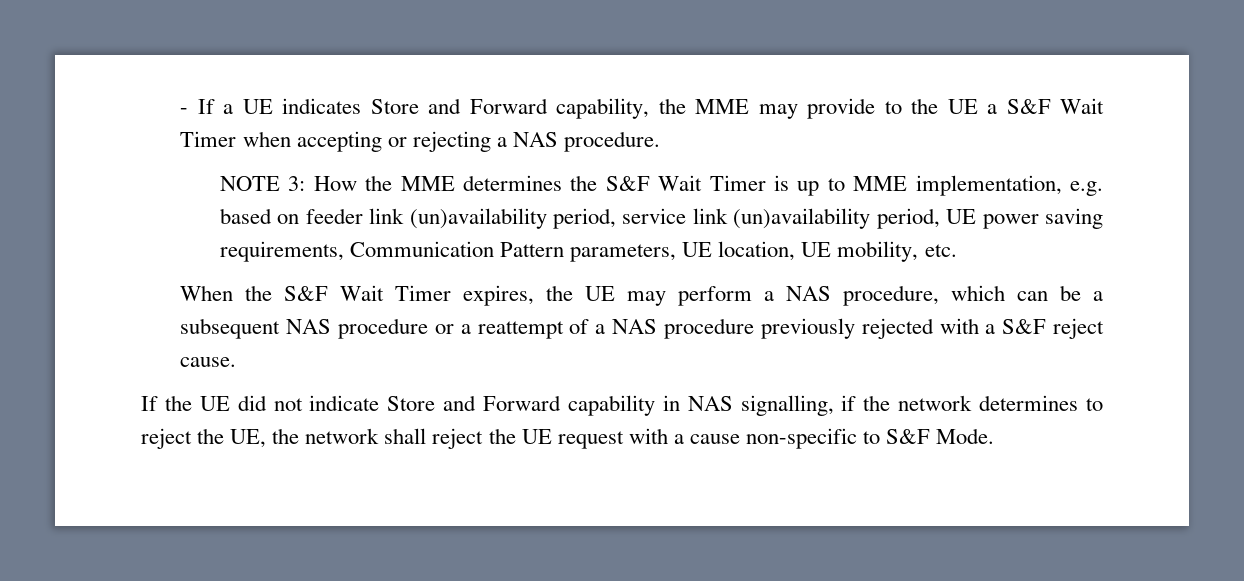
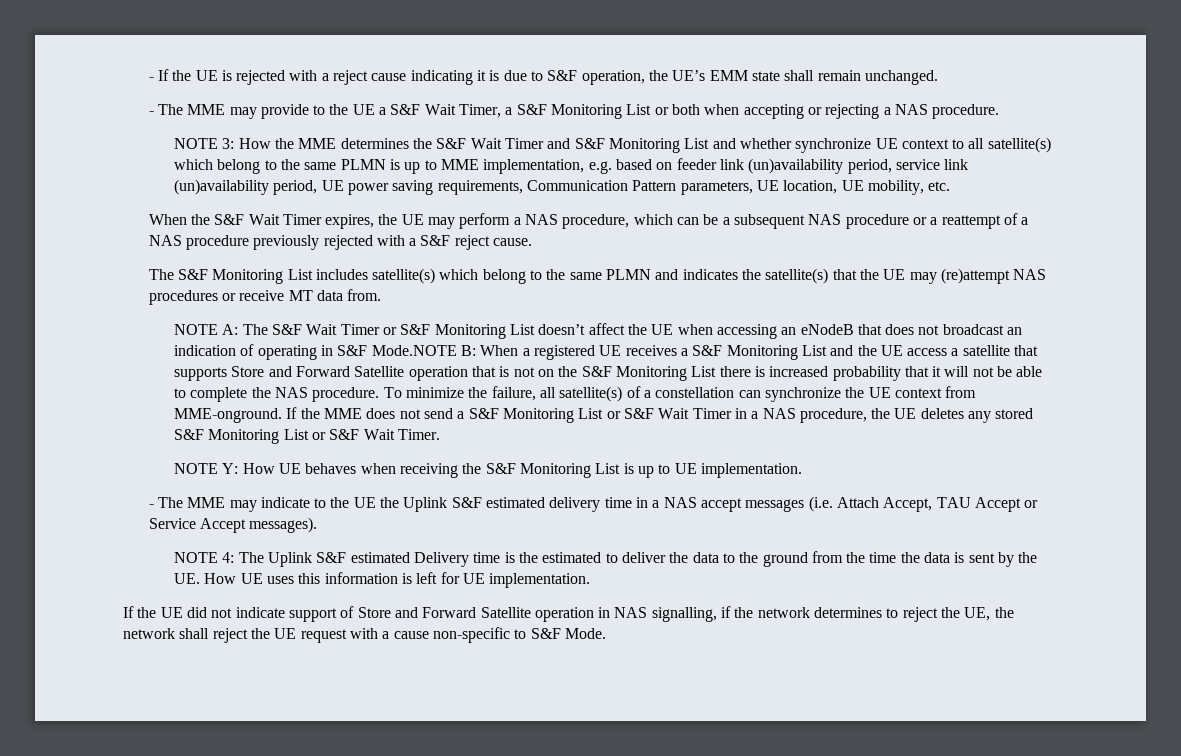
[223,98,686,119] a UE indicates Store and Forward capability, the -> [172,70,938,85] [148,104,183,115] the UE is rejected with a reject cause indicating it is due to S&F operation, the UE’s EMM state shall remain unchanged. // - The
[180,131,237,147] Timer -> [459,104,700,119] Timer, a S&F Monitoring List or both
(766, 183) none -> [547,137,1051,153] [174,159,386,174] and S&F Monitoring List and whether synchronize UE context to all satellite(s) which belong to the same PLMN
(237, 362) none -> [148,268,1047,284] [148,289,382,305] [174,323,1023,339] [174,344,1039,360] [174,366,1043,381] [174,386,977,402] [174,407,1034,423] [174,429,440,444] [174,463,802,478] [148,496,1039,512] [148,517,318,533] [174,551,1038,567] [174,572,591,588] // The S&F Monitoring List includes satellite(s) which belong to the same PLMN and indicates the satellite(s) that the UE may (re)attempt NAS procedures or receive MT data from. // NOTE A: The S&F Wait Timer or S&F Monitoring List doesn’t affect the UE when accessing an eNodeB that does not broadcast an indication of operating in S&F Mode.NOTE B: When a registered UE receives a S&F Monitoring List and the UE access a satellite that supports Store and Forward Satellite operation that is not on the S&F Monitoring List there is increased probability that it will not be able to complete the NAS procedure. To minimize the failure, all satellite(s) of a constellation can synchronize the UE context from MME-onground. If the MME does not send a S&F Monitoring List or S&F Wait Timer in a NAS procedure, the UE deletes any stored S&F Monitoring List or S&F Wait Timer. // NOTE Y: How UE behaves when receiving the S&F Monitoring List is up to UE implementation. // - The MME may indicate to the UE the Uplink S&F estimated delivery time in a NAS accept messages (i.e. Attach Accept, TAU Accept or Service Accept messages). // NOTE 4: The Uplink S&F estimated Delivery time is the estimated to deliver the data to the ground from the time the data is sent by the UE. How UE uses this information is left for UE implementation.
[387,395,655,416] Store and Forward capability -> [288,606,594,622] support of Store and Forward Satellite operation

